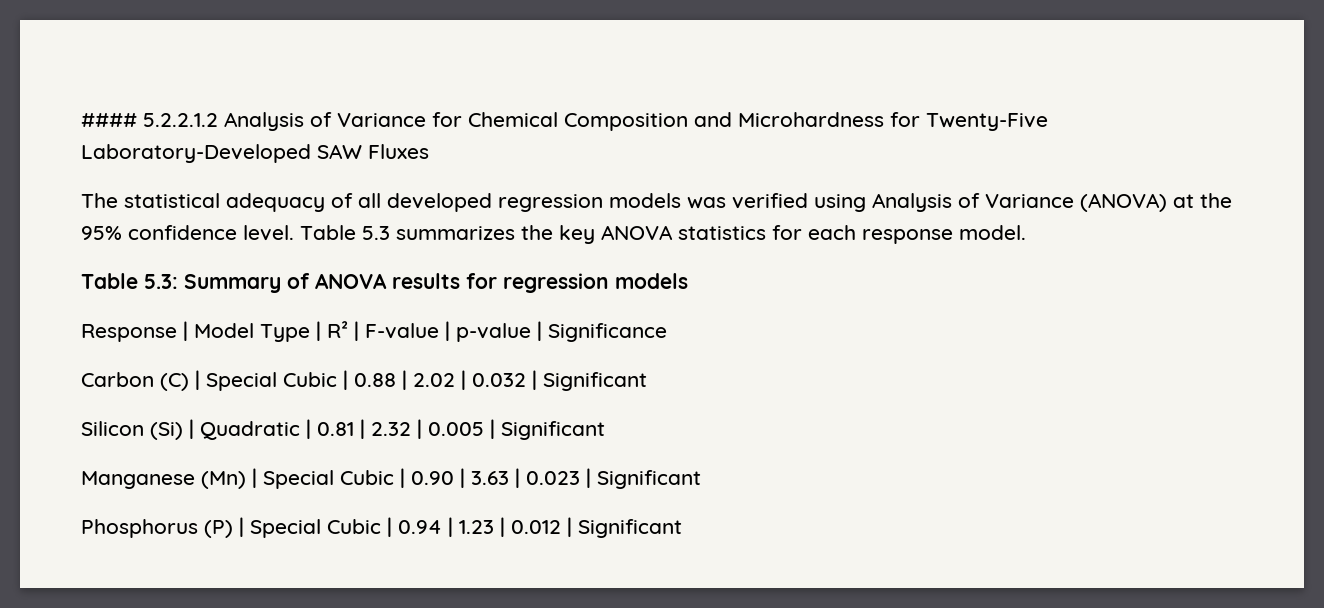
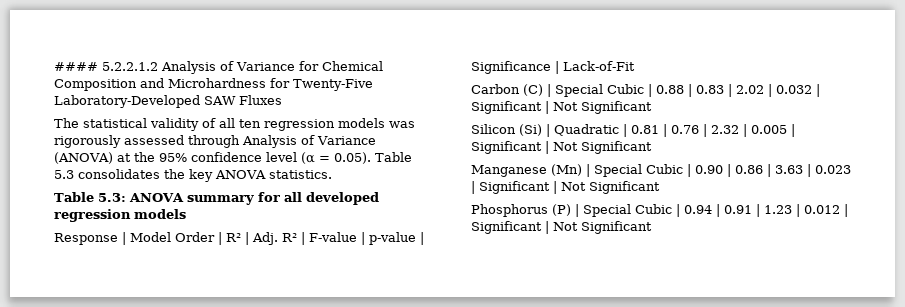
[226,193,325,212] adequacy -> [150,118,199,131] validity
[387,193,492,212] developed -> [239,119,261,128] ten
[732,193,866,212] verified using -> [54,135,240,148] rigorously assessed through
[243,225,294,241] level. -> [266,152,371,164] level (α = 0.05).
[396,226,515,240] summarizes -> [78,169,160,179] consolidates
[678,225,1026,244] [81,273,497,293] statistics for each response model. // Table 5.3: Summary of ANOVA results for -> [269,170,332,179] [54,192,379,205] statistics. // Table 5.3: ANOVA summary for all developed
[260,324,310,342] Type -> [175,232,215,242] Order
(359, 331) none -> [252,232,305,245] Adj. R² |
(667, 332) none -> [555,61,635,74] | Lack-of-Fit
(407, 380) none -> [696,84,732,97] 0.83 |
(647, 381) none -> [545,101,652,114] | Not Significant
(365, 429) none -> [671,124,707,137] 0.76 |
(605, 430) none -> [545,141,652,154] | Not Significant
(465, 478) none -> [735,164,771,177] 0.86 |
(701, 479) none -> [553,181,660,194] | Not Significant
(453, 527) none -> [724,204,760,217] 0.91 |
(682, 528) none -> [545,221,652,234] | Not Significant

